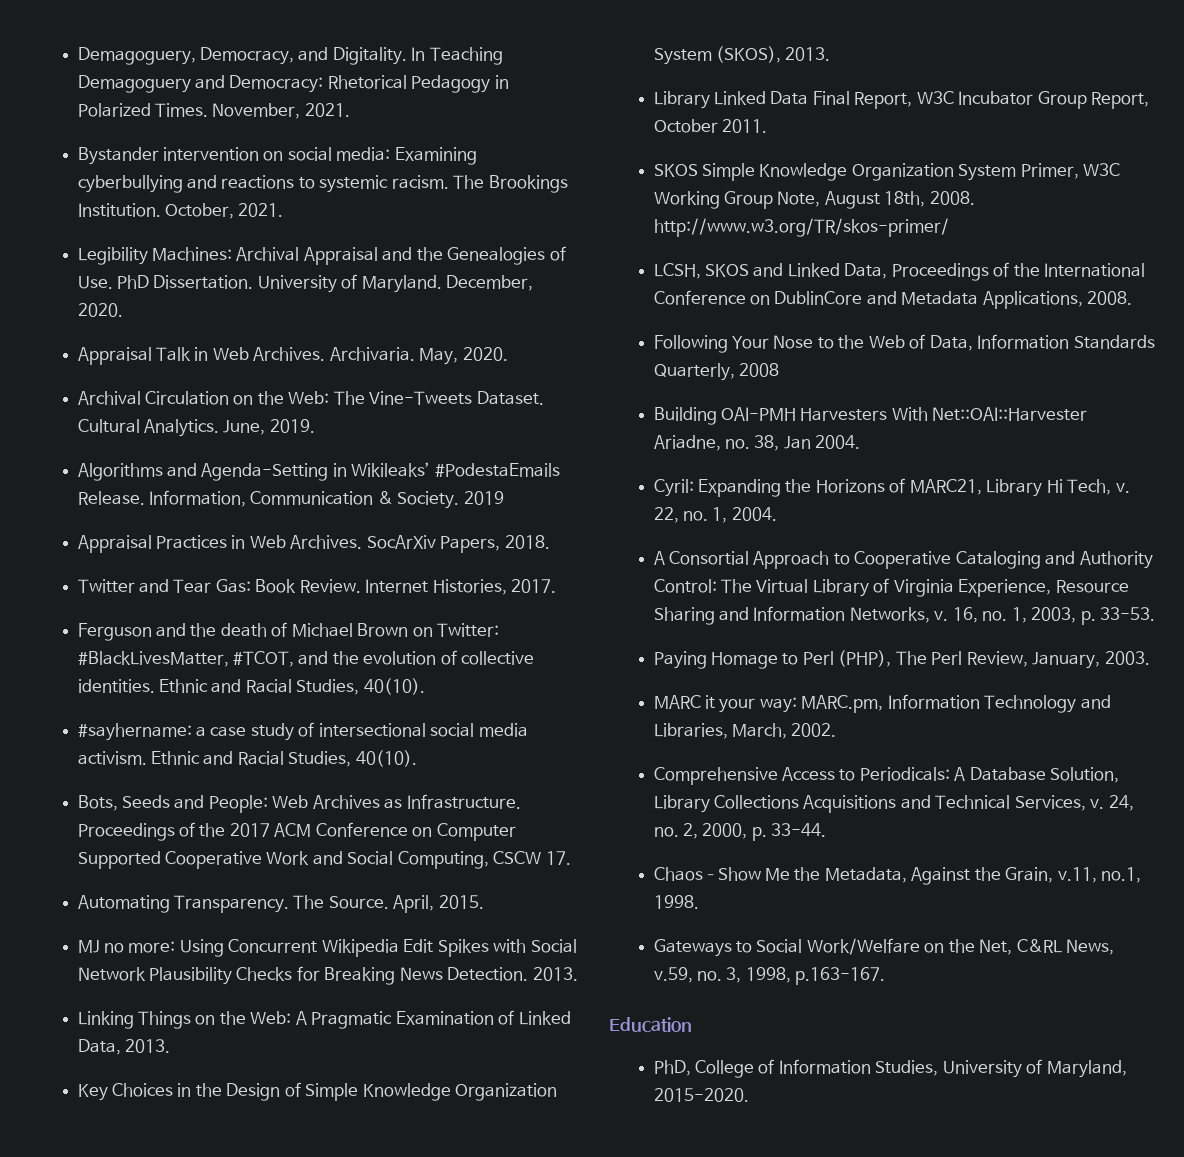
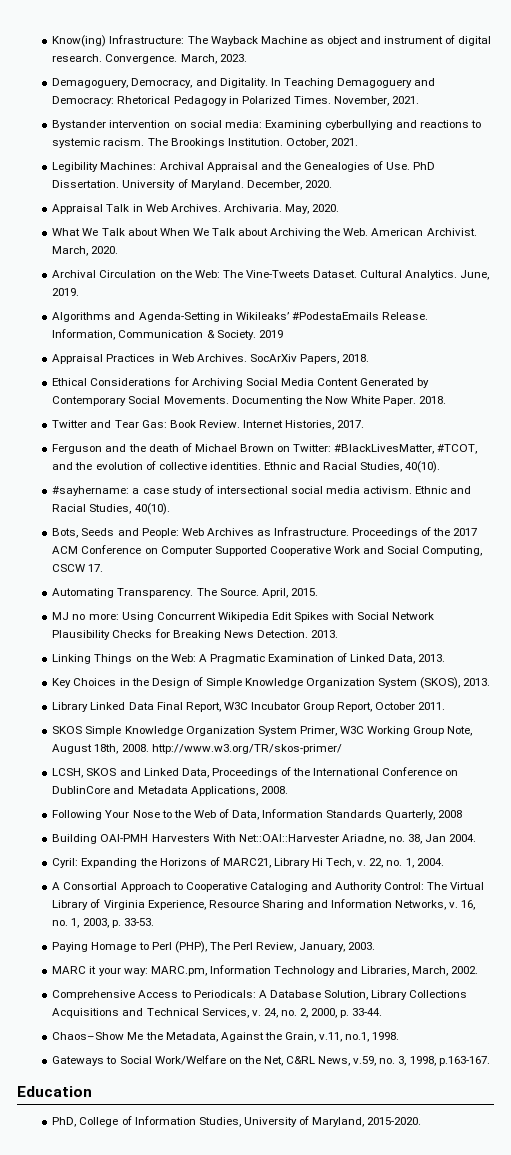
(77, 56) none -> [52,35,492,47] [52,54,247,64] Know(ing) Infrastructure: The Wayback Machine as object and instrument of digital research. Convergence. March, 2023. //
(508, 354) none -> [52,228,477,238] [52,246,119,256] // What We Talk about When We Talk about Archiving the Web. American Archivist. March, 2020.
(550, 542) none -> [52,377,430,388] [52,396,447,406] // Ethical Considerations for Archiving Social Media Content Generated by Contemporary Social Movements. Documenting the Now White Paper. 2018.

